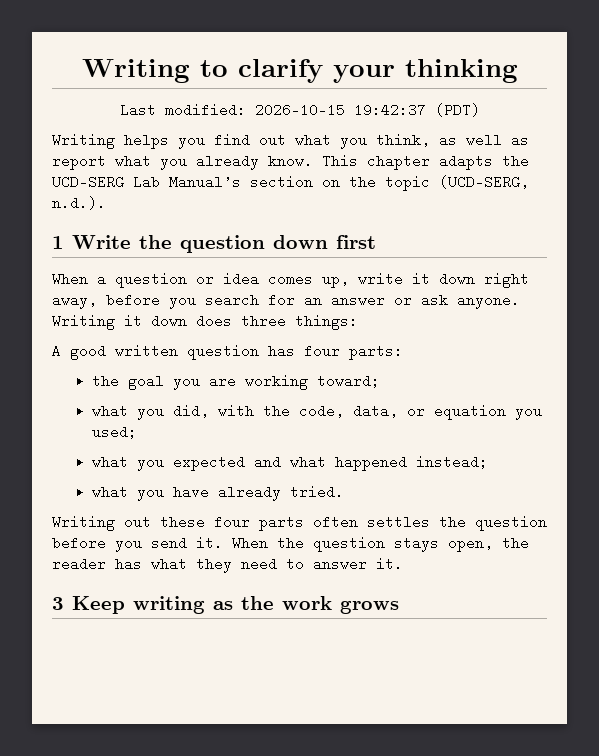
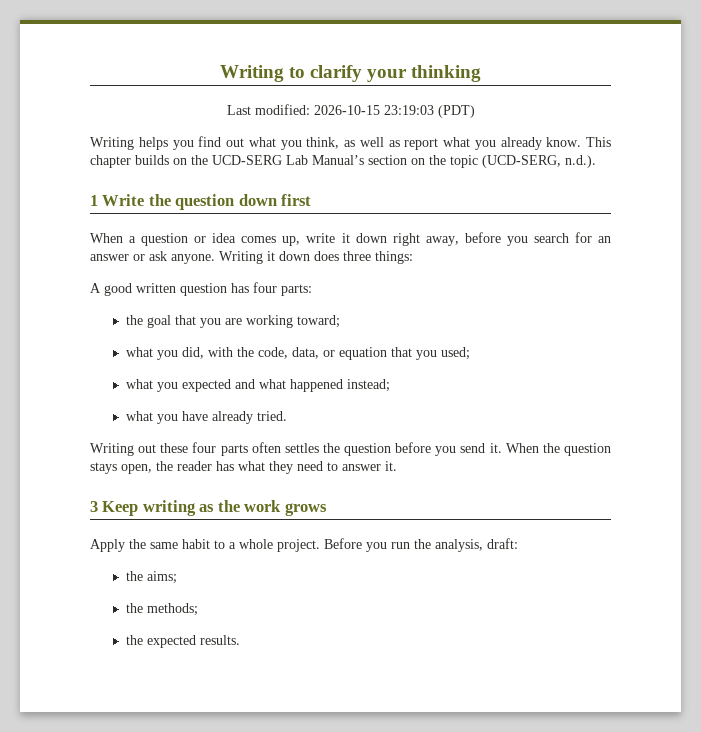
[353,103,426,117] 19:42:37 -> [383,105,434,115] 23:19:03
[439,154,493,170] adapts -> [135,155,187,165] builds on
(164, 382) none -> [174,315,196,325] that
(506, 412) none -> [390,347,412,357] that
(399, 607) none -> [90,538,518,552] [125,571,177,584] [125,603,198,616] [125,635,240,648] // Apply the same habit to a whole project. Before you run the analysis, draft: // the aims; // the methods; // the expected results.

